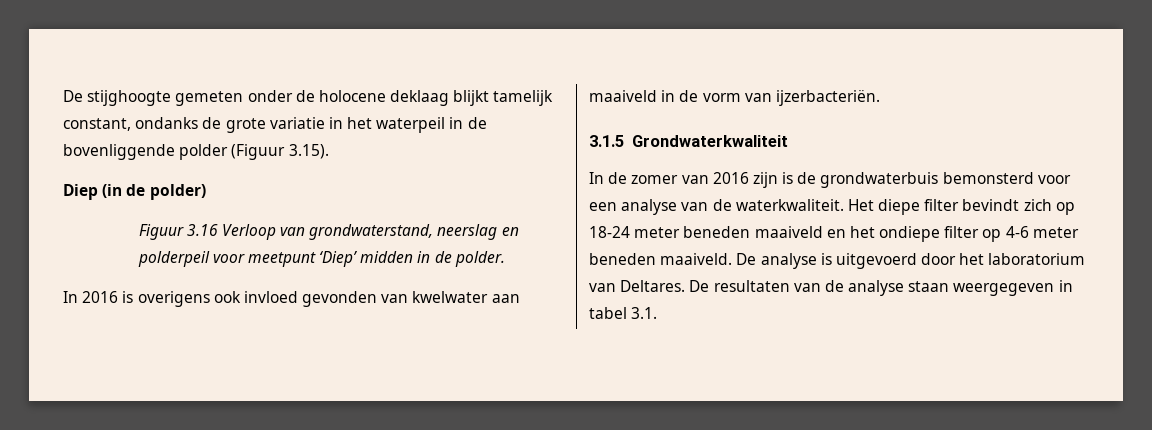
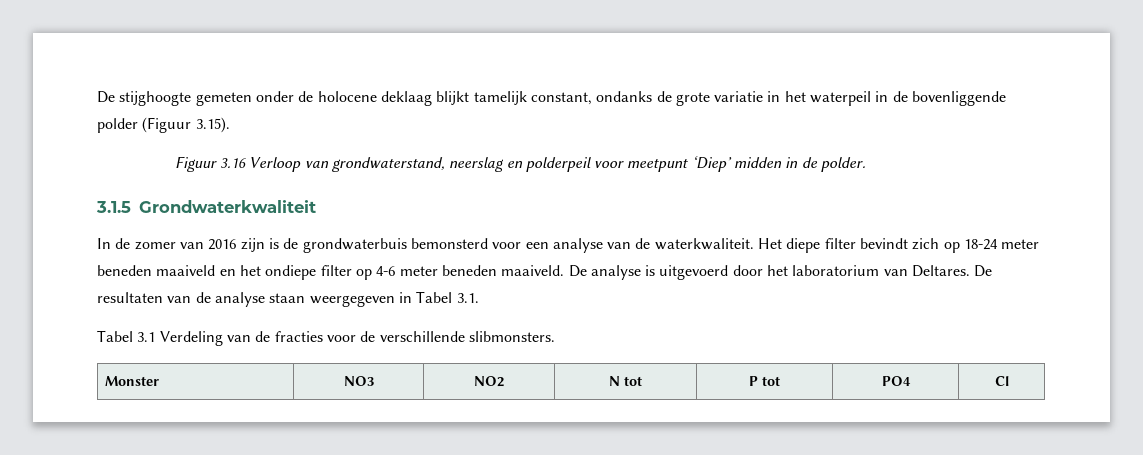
[63,184,206,200] // Diep (in de polder) -> (230, 125) none
[63,291,520,307] [589,90,880,106] // In 2016 is overigens ook invloed gevonden van kwelwater aan maaiveld in de vorm van ijzerbacteriën. -> (867, 164) none
[589,307,627,319] tabel -> [416,291,453,303] Tabel
(658, 313) none -> [97,330,555,346] [105,376,160,386] [343,376,374,386] [474,376,504,387] [609,376,642,386] [749,376,780,386] [881,376,911,386] [994,376,1009,386] // Tabel 3.1 Verdeling van de fracties voor de verschillende slibmonsters. // Monster | NO3 | NO2 | N tot | P tot | PO4 | Cl

